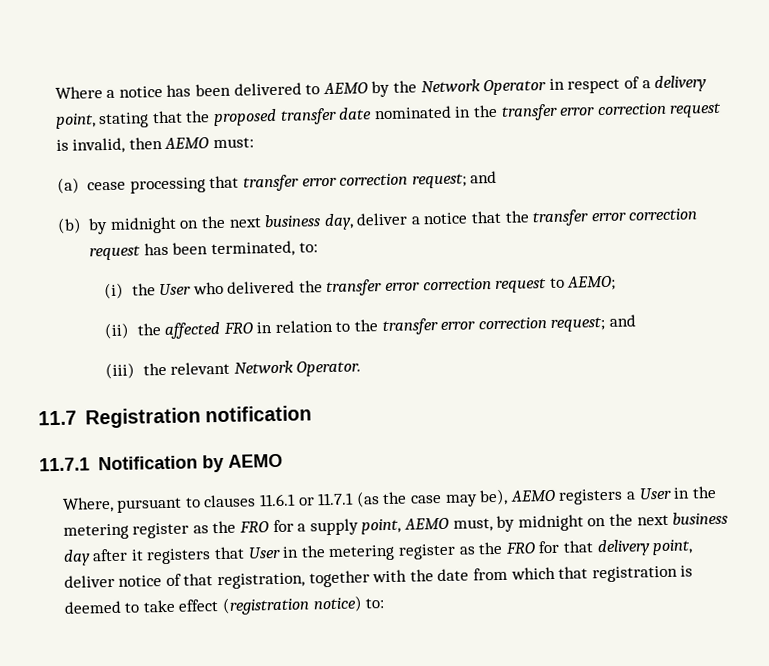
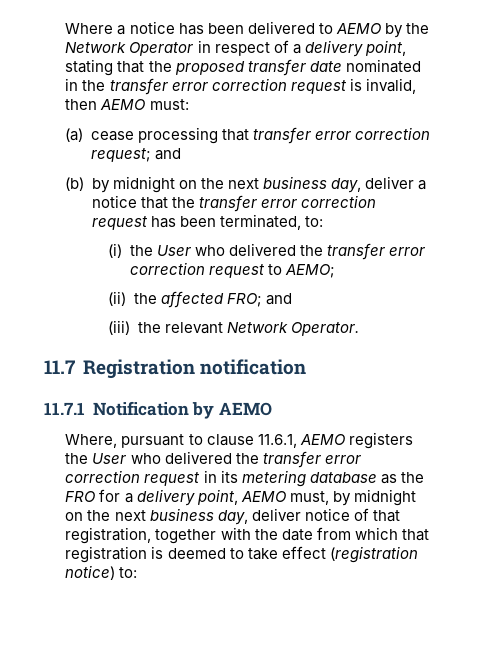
[222,316,606,336] FRO in relation to the transfer error correction request; -> [226,293,262,307] FRO;
[203,486,717,508] [62,522,190,540] clauses 11.6.1 or 11.7.1 (as the case may be), AEMO registers a User in the metering register -> [206,432,413,449] [65,451,361,468] [65,470,377,487] clause 11.6.1, AEMO registers the User who delivered the transfer error correction request in its metering database
[309,518,359,536] supply -> [136,489,195,506] delivery
[62,539,694,566] day after it registers that User in the metering register as the FRO for that delivery point, -> [217,510,248,525] day,

